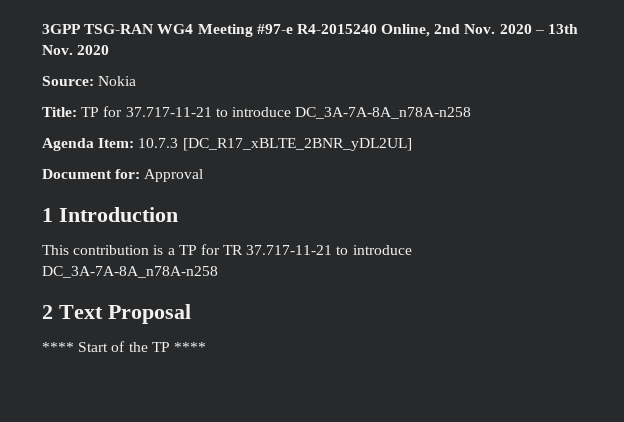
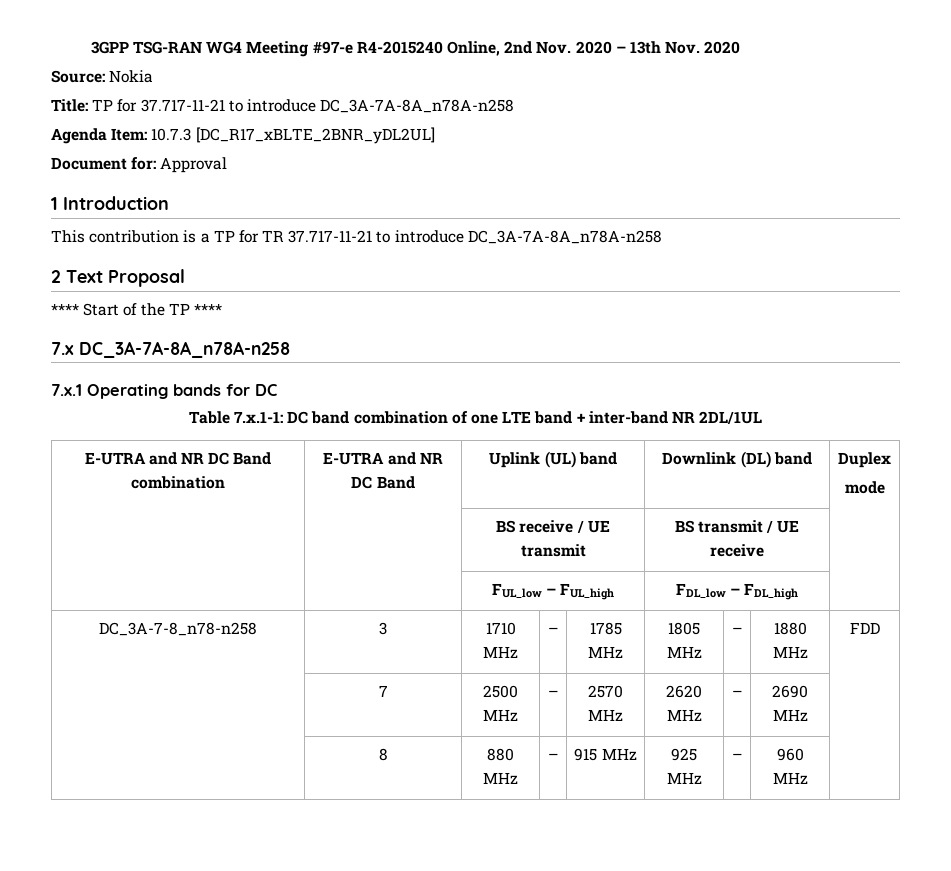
(206, 347) none -> [51,341,290,358] [51,384,277,399] [188,411,763,424] [84,452,272,465] [131,476,225,489] [323,452,443,465] [351,476,415,489] [489,451,617,468] [662,451,812,468] [838,452,891,468] [844,481,885,494] [496,520,610,533] [520,544,586,557] [674,520,800,533] [710,544,764,557] [491,583,615,600] [675,583,799,600] [99,622,257,636] [379,622,387,635] [485,622,516,635] [483,646,518,658] [547,627,559,634] [589,622,622,635] [588,646,623,658] [668,622,700,635] [666,646,702,658] [731,627,743,634] [773,622,807,635] [772,646,808,658] [849,622,880,634] [378,685,388,697] [483,685,518,698] [483,709,518,721] [547,690,559,697] [588,685,623,698] [588,709,623,721] [666,685,702,698] [666,709,702,721] [731,690,743,697] [772,685,808,698] [772,709,808,721] [378,748,388,761] [487,748,514,761] [483,772,518,784] [547,753,559,760] [574,748,637,761] [671,748,697,761] [666,772,702,784] [731,753,743,760] [776,748,804,761] [772,772,808,784] // 7.x DC_3A-7A-8A_n78A-n258 // 7.x.1 Operating bands for DC // Table 7.x.1-1: DC band combination of one LTE band + inter-band NR 2DL/1UL // E-UTRA and NR DC Band combination | E-UTRA and NR DC Band | Uplink (UL) band | Downlink (DL) band | Duplex // mode // | | BS receive / UE transmit | BS transmit / UE receive | // | | FUL_low – FUL_high | FDL_low – FDL_high | // DC_3A-7-8_n78-n258 | 3 | 1710 MHz | – | 1785 MHz | 1805 MHz | – | 1880 MHz | FDD // | 7 | 2500 MHz | – | 2570 MHz | 2620 MHz | – | 2690 MHz | // | 8 | 880 MHz | – | 915 MHz | 925 MHz | – | 960 MHz |

